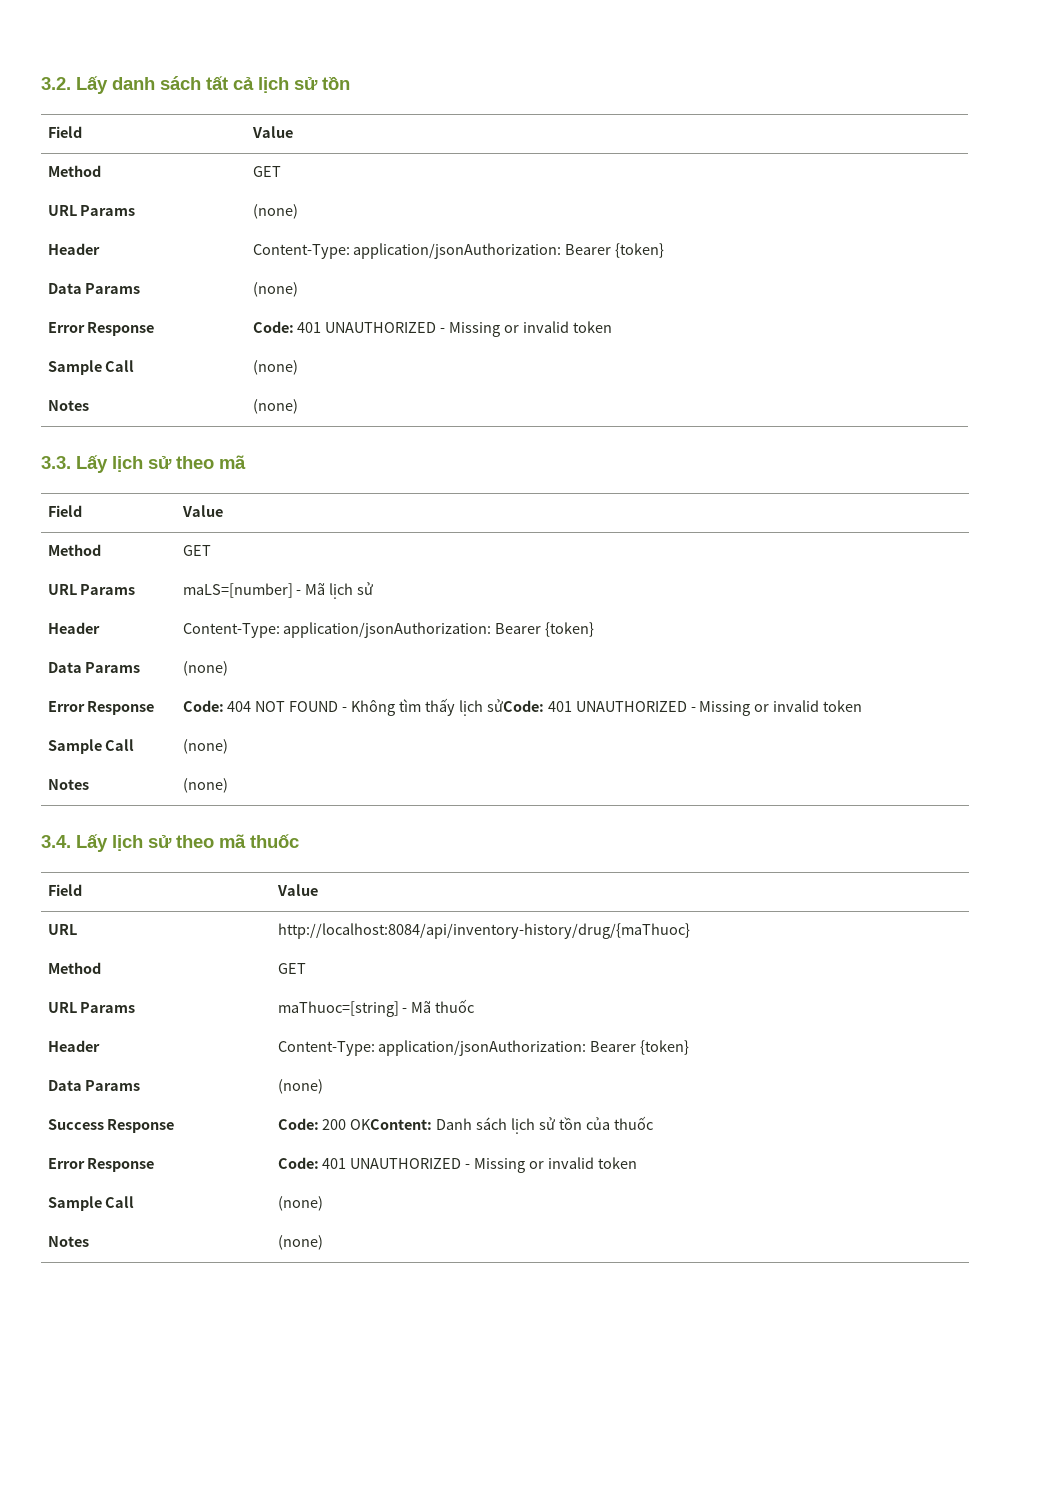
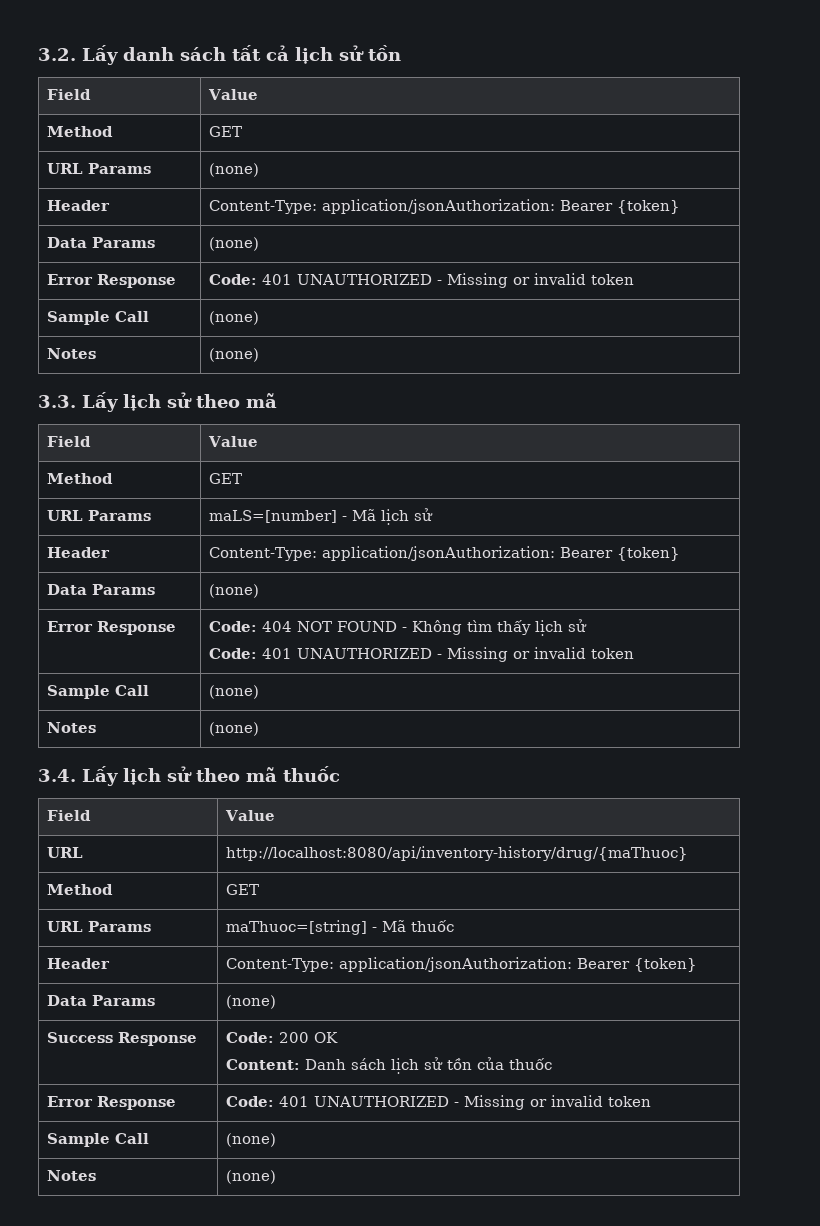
[486,699,544,712] sửCode: -> [568,619,588,632] [209,648,258,659] sử // Code:
[277,923,690,939] http://localhost:8084/api/inventory-history/drug/{maThuoc} -> [226,846,689,861] http://localhost:8080/api/inventory-history/drug/{maThuoc}
[350,1119,433,1130] OKContent: -> [314,1032,339,1043] [226,1059,301,1070] OK // Content:

